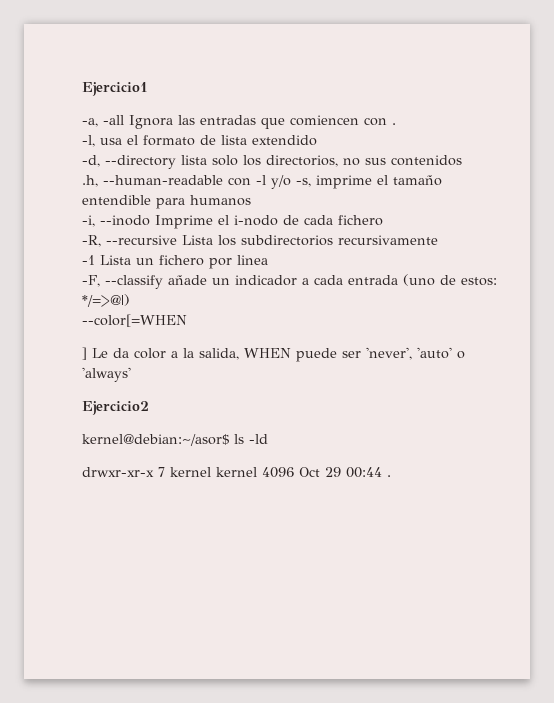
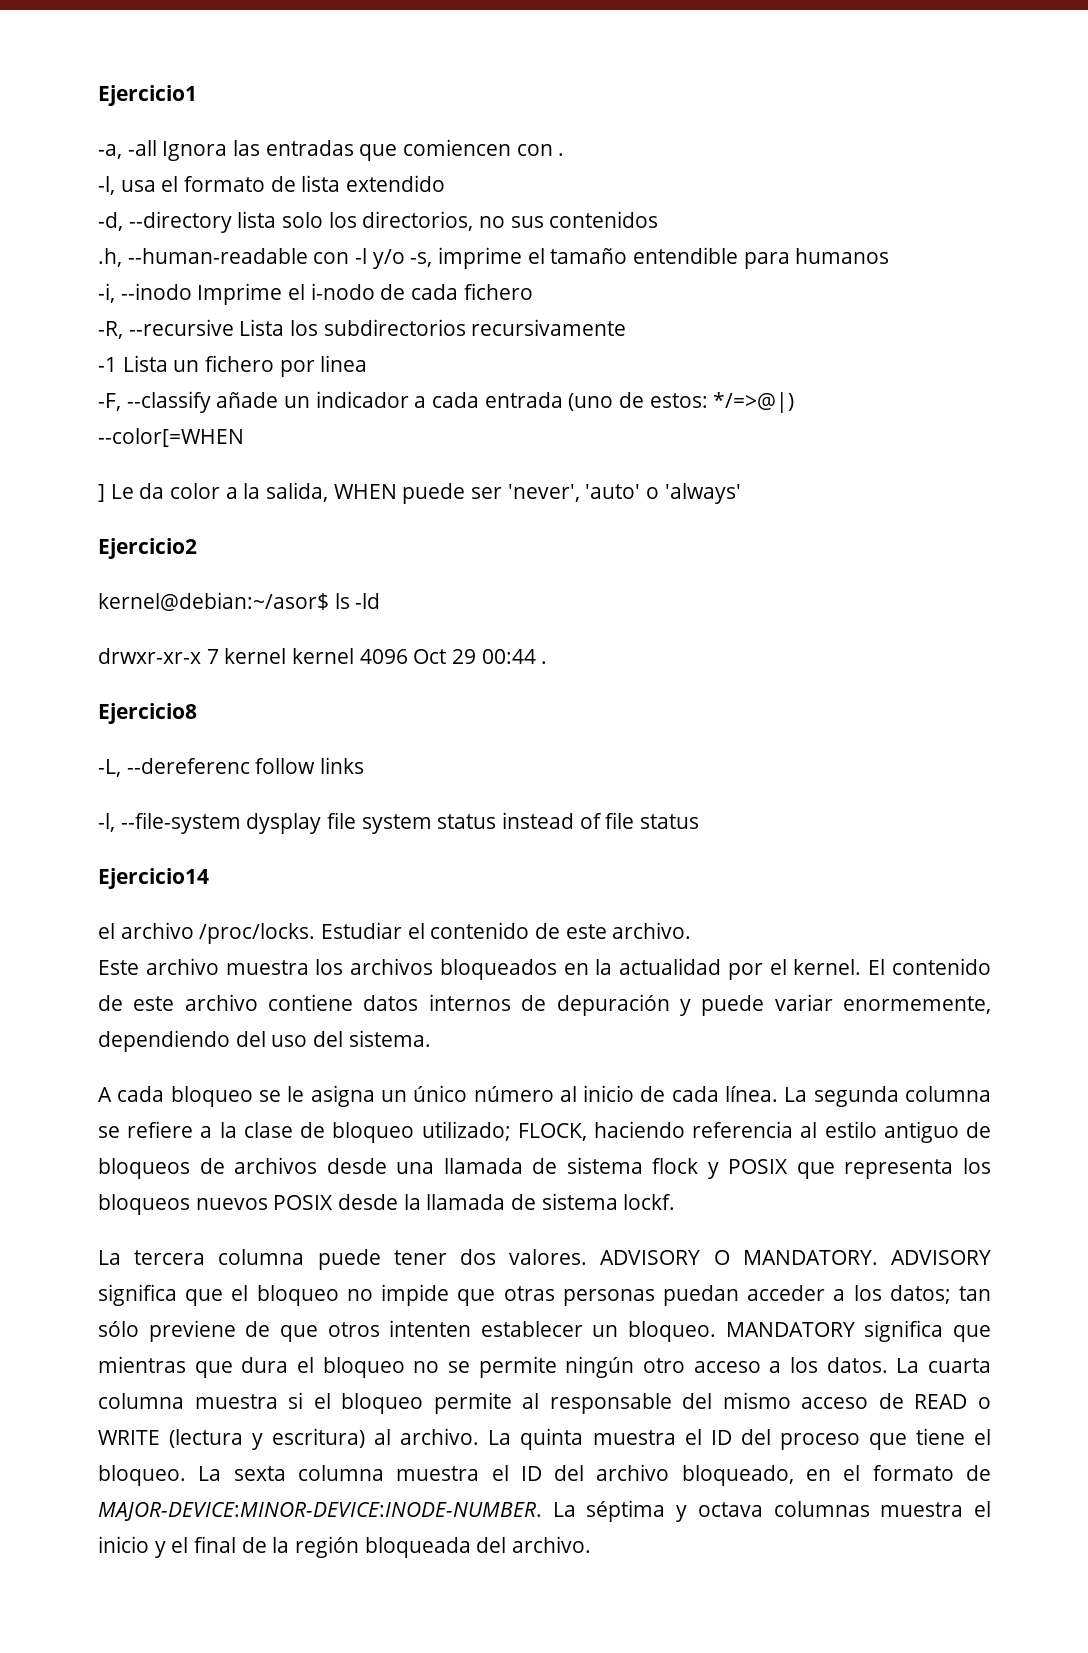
(391, 476) none -> [98,703,197,724] [98,757,365,777] [98,812,700,834] [98,868,209,889] [98,922,692,944] [98,958,991,980] [98,994,991,1016] [98,1030,431,1052] [98,1085,991,1107] [98,1121,991,1143] [98,1157,992,1179] [98,1193,676,1215] [98,1249,991,1270] [98,1284,991,1306] [98,1320,991,1342] [98,1356,991,1378] [98,1392,992,1414] [98,1428,991,1450] [98,1464,991,1486] [98,1500,992,1522] [98,1536,592,1558] // Ejercicio8 // -L, --dereferenc follow links // -l, --file-system dysplay file system status instead of file status // Ejercicio14 // el archivo /proc/locks. Estudiar el contenido de este archivo. // Este archivo muestra los archivos bloqueados en la actualidad por el kernel. El contenido de este archivo contiene datos internos de depuración y puede variar enormemente, dependiendo del uso del sistema. // A cada bloqueo se le asigna un único número al inicio de cada línea. La segunda columna se refiere a la clase de bloqueo utilizado; FLOCK, haciendo referencia al estilo antiguo de bloqueos de archivos desde una llamada de sistema flock y POSIX que representa los bloqueos nuevos POSIX desde la llamada de sistema lockf. // La tercera columna puede tener dos valores. ADVISORY O MANDATORY. ADVISORY significa que el bloqueo no impide que otras personas puedan acceder a los datos; tan sólo previene de que otros intenten establecer un bloqueo. MANDATORY significa que mientras que dura el bloqueo no se permite ningún otro acceso a los datos. La cuarta columna muestra si el bloqueo permite al responsable del mismo acceso de READ o WRITE (lectura y escritura) al archivo. La quinta muestra el ID del proceso que tiene el bloqueo. La sexta columna muestra el ID del archivo bloqueado, en el formato de MAJOR-DEVICE:MINOR-DEVICE:INODE-NUMBER. La séptima y octava columnas muestra el inicio y el final de la región bloqueada del archivo.

